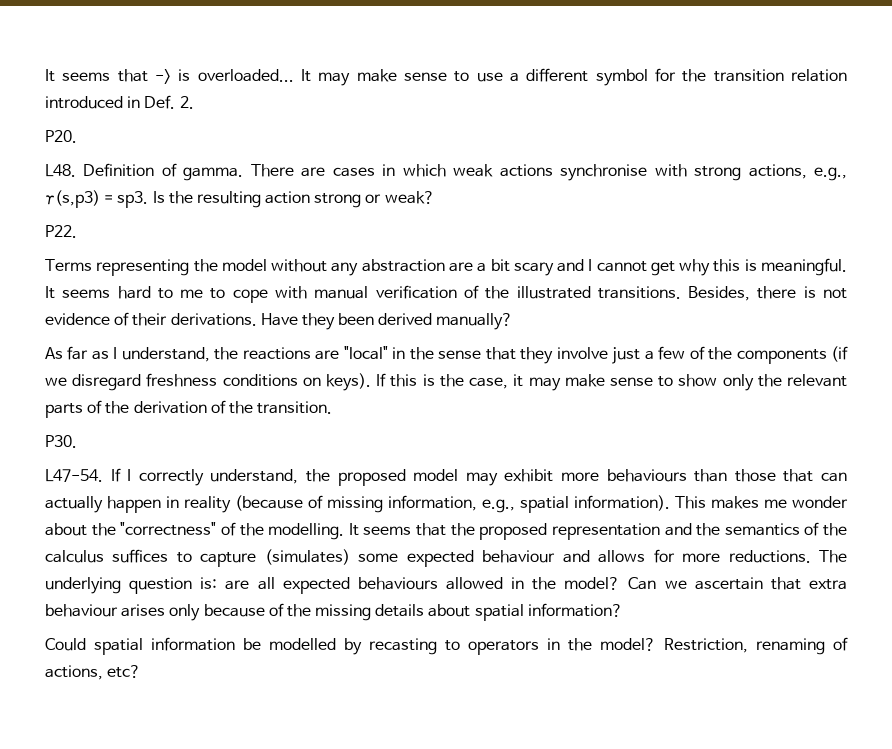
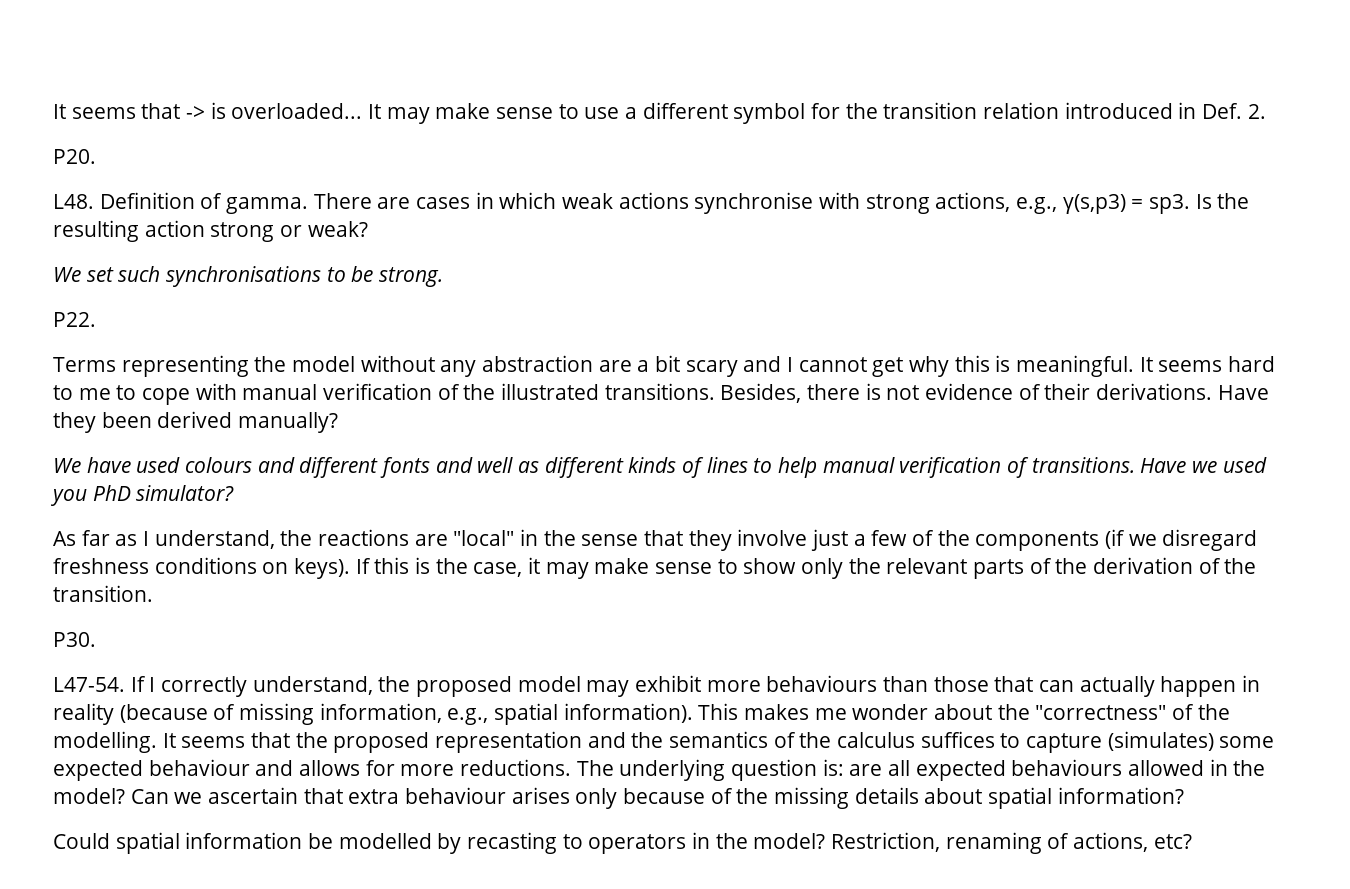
(435, 197) none -> [53,266,444,287] // We set such synchronisations to be strong.
(514, 321) none -> [53,457,1267,478] [50,485,235,506] // We have used colours and different fonts and well as different kinds of lines to help manual verification of transitions. Have we used you PhD simulator?

